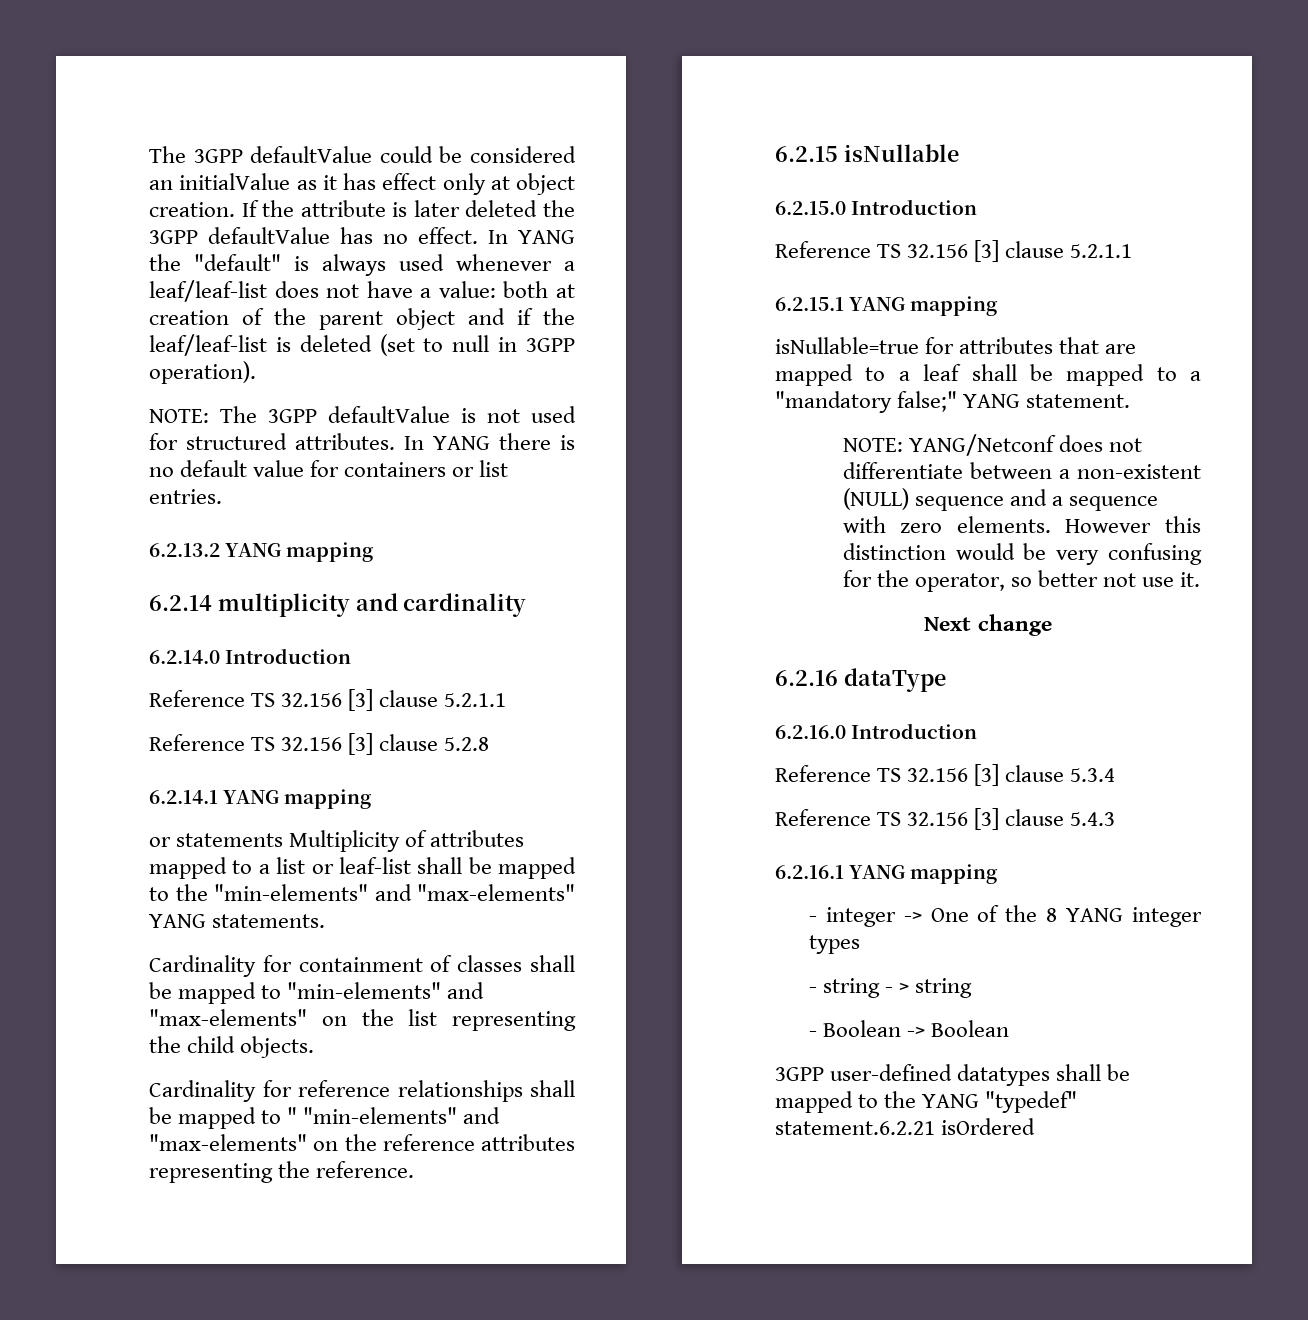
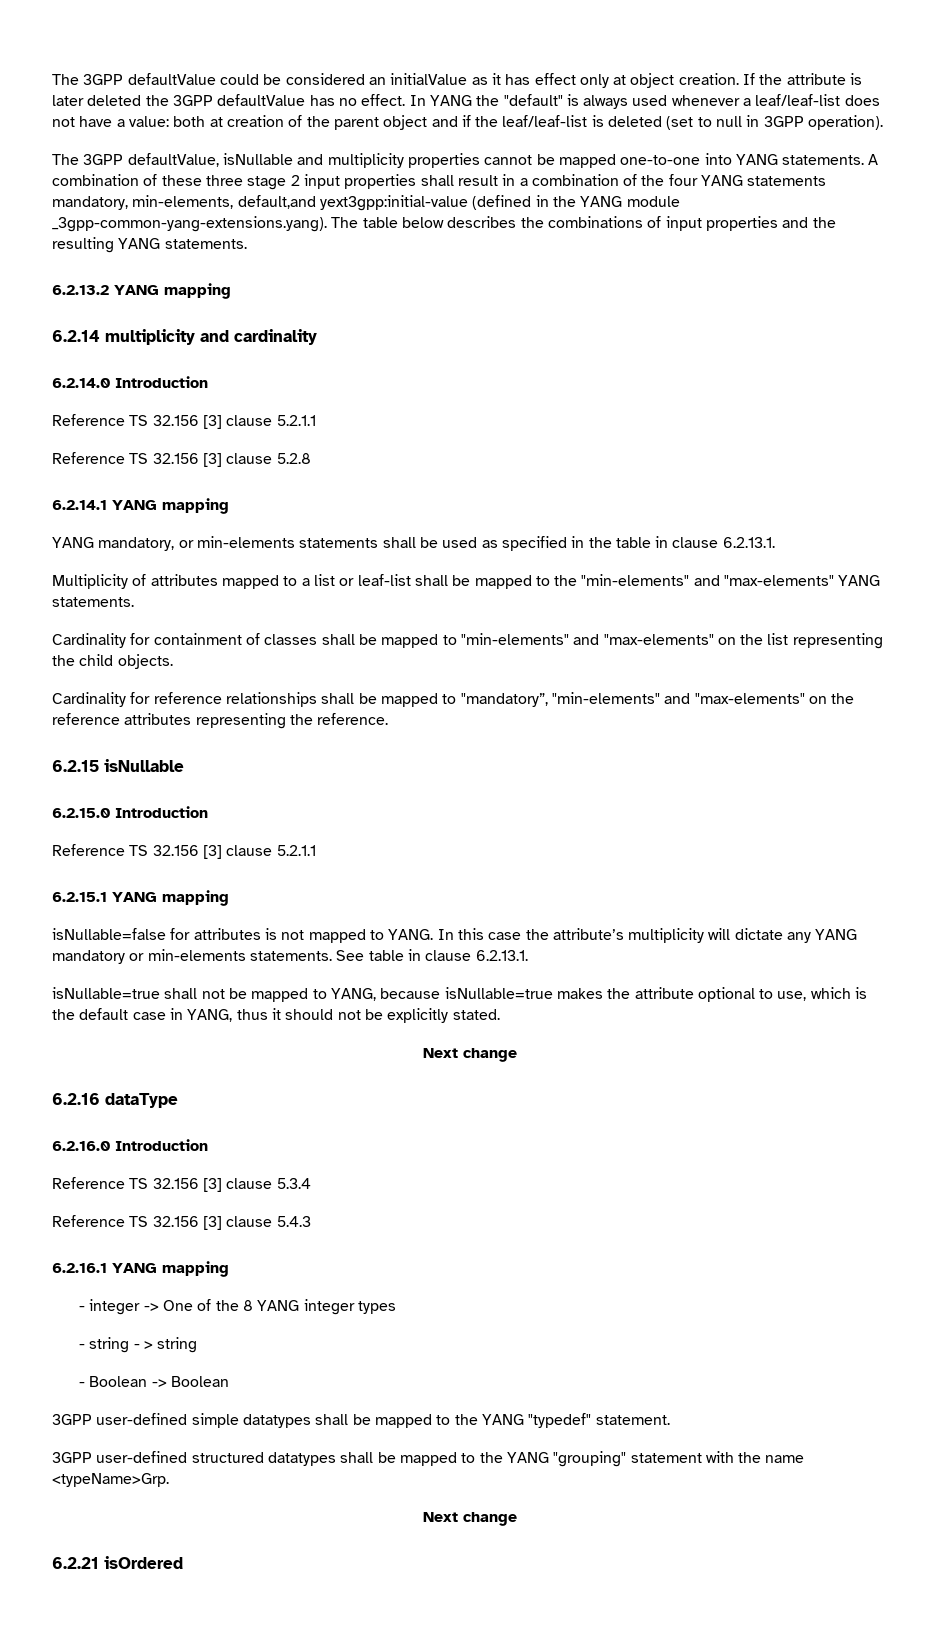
[149,406,576,423] [149,433,575,450] [149,460,509,477] [149,489,222,504] NOTE: The 3GPP defaultValue is not used for structured attributes. In YANG there is no default value for containers or list entries. -> [52,153,879,168] [52,174,827,190] [52,195,680,211] [52,216,836,232] [52,237,247,253] The 3GPP defaultValue, isNullable and multiplicity properties cannot be mapped one-to-one into YANG statements. A combination of these three stage 2 input properties shall result in a combination of the four YANG statements mandatory, min-elements, default,and yext3gpp:initial-value (defined in the YANG module _3gpp-common-yang-extensions.yang). The table below describes the combinations of input properties and the resulting YANG statements.
[149,833,284,847] or statements -> [52,536,775,551] YANG mandatory, or min-elements statements shall be used as specified in the table in clause 6.2.13.1. //
[287,1107,298,1124] " -> [460,693,548,707] "mandatory”,
[775,337,919,354] isNullable=true -> [52,928,166,940] isNullable=false
[1059,337,1137,354] [775,364,1201,386] [775,391,1131,413] [842,434,1142,456] [842,462,1201,479] [842,488,1158,511] [842,516,1201,533] [842,543,1202,565] [842,570,1201,592] that are mapped to a leaf shall be mapped to a "mandatory false;" YANG statement. // NOTE: YANG/Netconf does not differentiate between a non-existent (NULL) sequence and a sequence with zero elements. However this distinction would be very confusing for the operator, so better not use it. -> [264,928,858,943] [52,949,528,964] [52,987,868,1002] [52,1008,500,1023] is not mapped to YANG. In this case the attribute’s multiplicity will dictate any YANG mandatory or min-elements statements. See table in clause 6.2.13.1. // isNullable=true shall not be mapped to YANG, because isNullable=true makes the attribute optional to use, which is the default case in YANG, thus it should not be explicitly stated.
(953, 1072) none -> [191,1413,239,1428] simple
[775,1121,935,1135] statement.6.2.21 -> [595,1415,670,1425] [52,1451,805,1467] [52,1473,169,1487] [423,1512,517,1526] [52,1557,99,1569] statement. // 3GPP user-defined structured datatypes shall be mapped to the YANG "grouping" statement with the name <typeName>Grp. // Next change // 6.2.21

